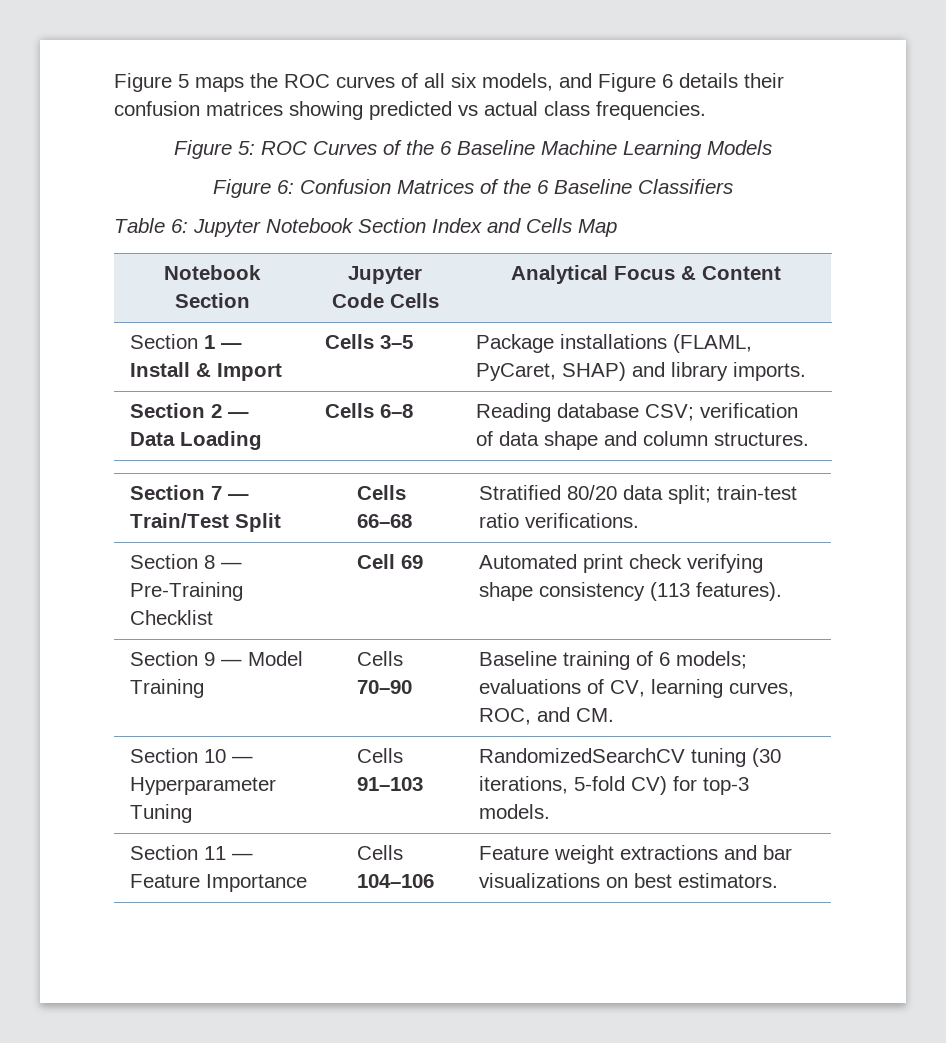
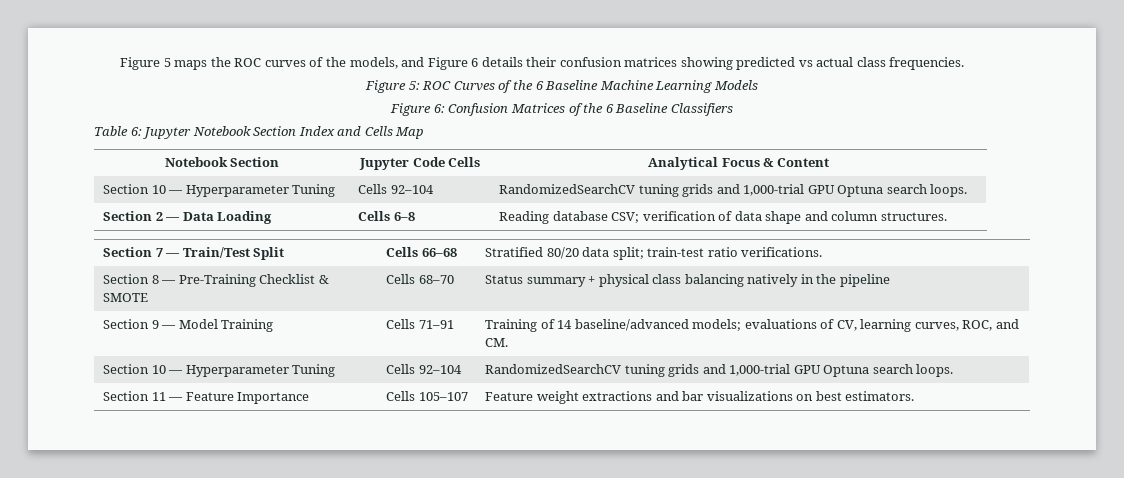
[424,73,477,88] all six -> [325,57,346,67] the
[204,335,243,349] [130,362,283,381] [325,334,414,349] [476,334,753,353] [476,362,807,381] 1 — Install & Import | Cells 3–5 | Package installations (FLAML, PyCaret, SHAP) and library imports. -> [151,184,336,197] [358,184,434,194] [499,184,968,197] 10 — Hyperparameter Tuning | Cells 92–104 | RandomizedSearchCV tuning grids and 1,000-trial GPU Optuna search loops.
[357,554,424,569] [479,554,764,573] [479,582,783,601] | Cell 69 | Automated print check verifying shape consistency (113 features). -> [318,275,329,284] [103,293,149,302] [386,274,454,284] [485,274,890,287] & SMOTE | Cells 68–70 | Status summary + physical class balancing natively in the pipeline
[357,680,413,694] [479,651,671,670] 70–90 | Baseline training of 6 -> [418,320,454,329] [485,319,689,332] 71–91 | Training of 14 baseline/advanced
[357,777,424,791] [479,748,782,767] [479,776,750,795] [479,804,551,819] 91–103 | RandomizedSearchCV tuning (30 iterations, 5-fold CV) for top-3 models. -> [418,365,462,374] [485,364,954,377] 92–104 | RandomizedSearchCV tuning grids and 1,000-trial GPU Optuna search loops.
[357,874,435,888] 104–106 -> [418,392,468,401] 105–107

